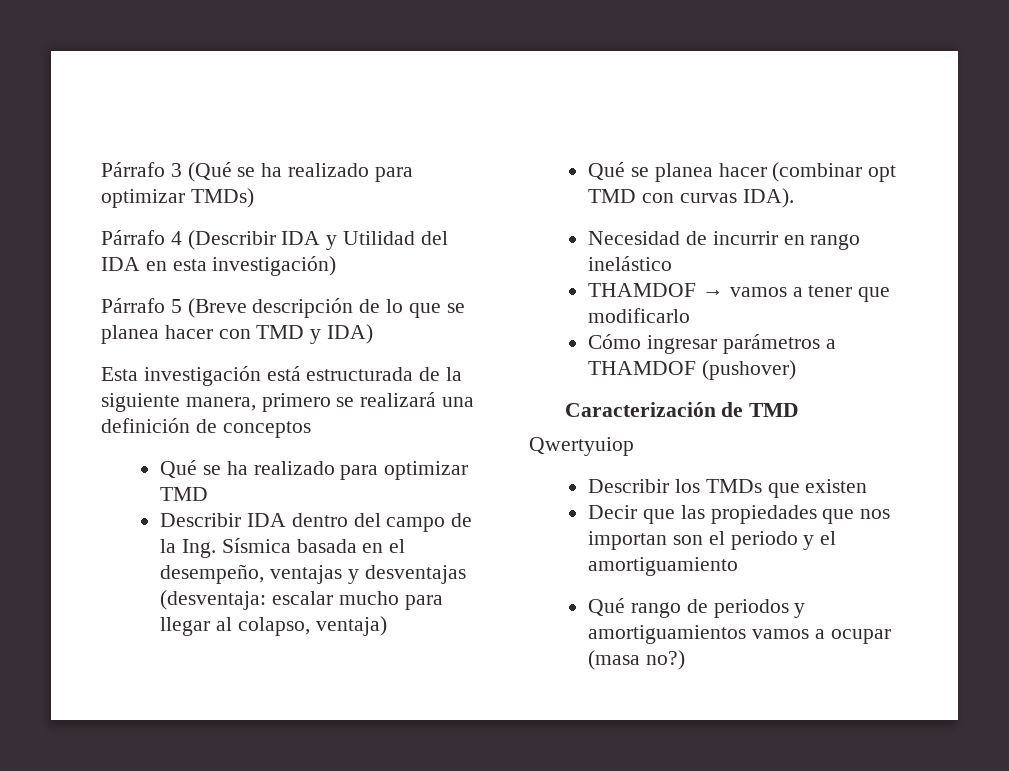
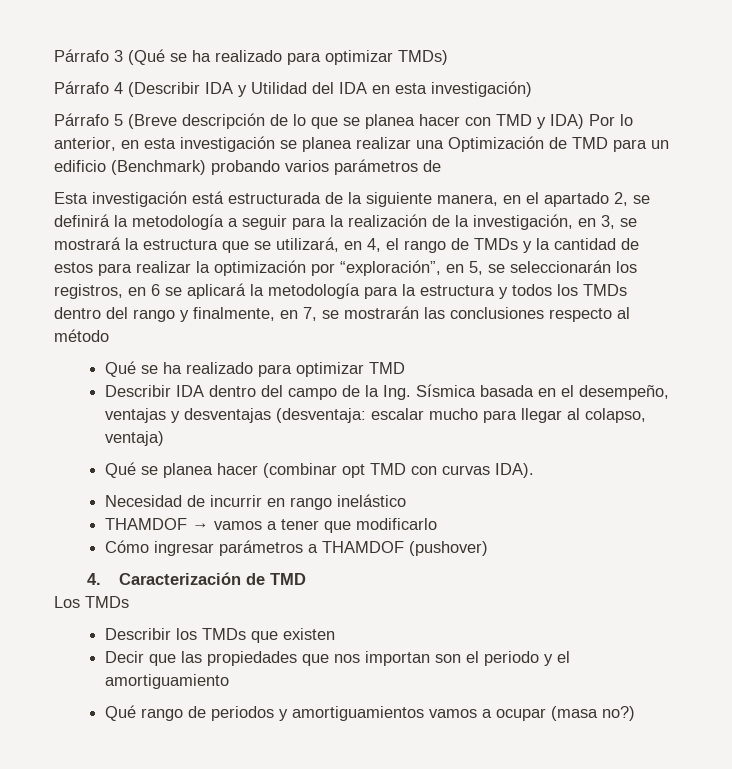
(374, 334) none -> [589,114,633,126] [54,136,669,152] [54,159,441,175] Por lo anterior, en esta investigación se planea realizar una Optimización de TMD para un edificio (Benchmark) probando varios parámetros de
[261,392,475,412] [101,418,311,438] primero se realizará una definición de conceptos -> [503,192,650,207] [54,214,637,230] [54,237,639,253] [54,260,637,276] [54,283,627,299] [54,306,630,322] [54,329,109,342] en el apartado 2, se definirá la metodología a seguir para la realización de la investigación, en 3, se mostrará la estructura que se utilizará, en 4, el rango de TMDs y la cantidad de estos para realizar la optimización por “exploración”, en 5, se seleccionarán los registros, en 6 se aplicará la metodología para la estructura y todos los TMDs dentro del rango y finalmente, en 7, se mostrarán las conclusiones respecto al método
(797, 370) none -> [86,573,101,585] 4.
[529,437,634,456] Qwertyuiop -> [54,596,129,608] Los TMDs

